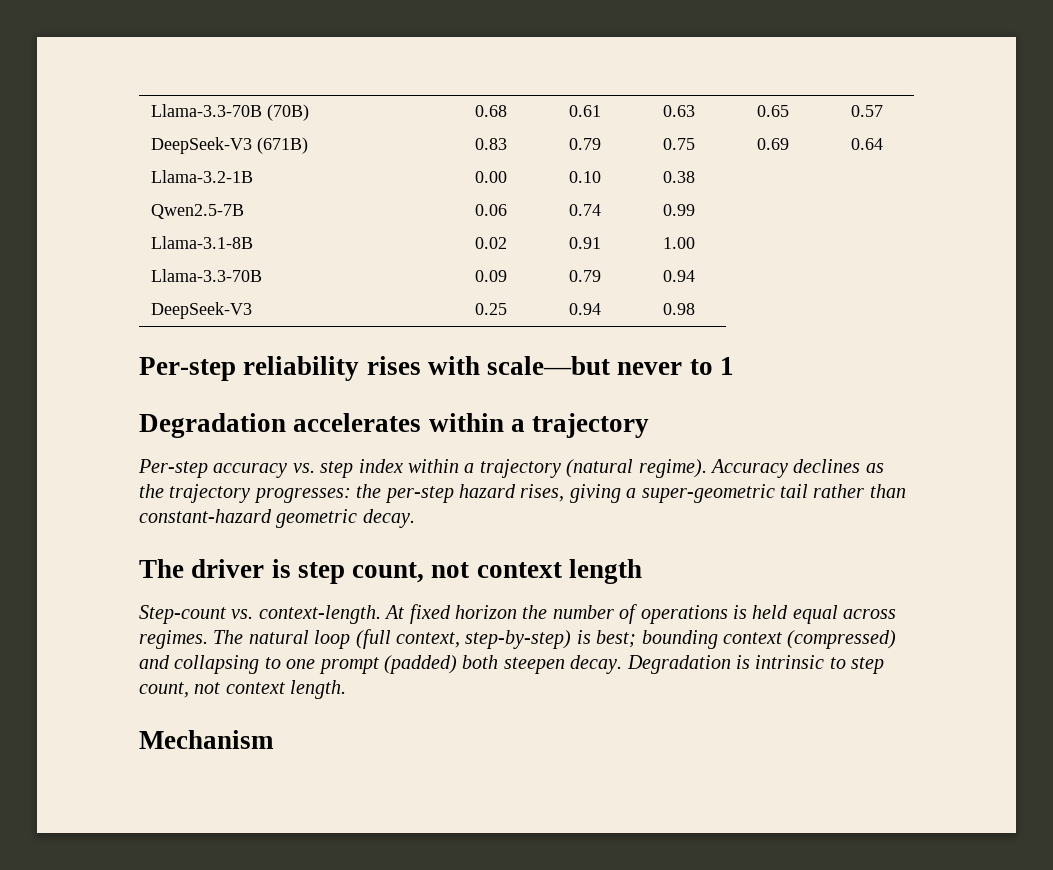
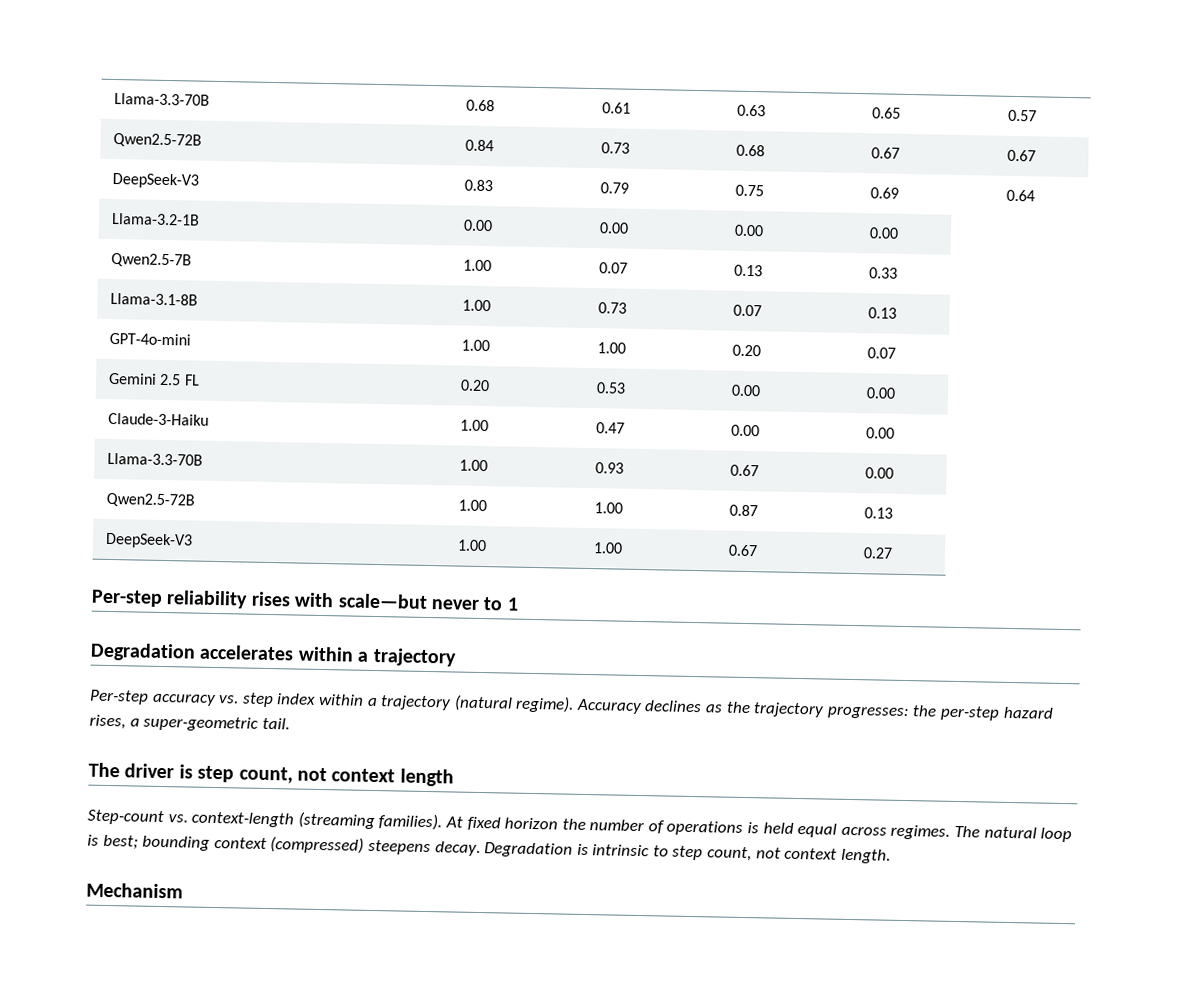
[150,104,309,121] Llama-3.3-70B (70B) -> [114,92,211,106] Llama-3.3-70B
[150,137,308,154] // DeepSeek-V3 (671B) -> [113,132,203,148] [465,139,494,152] [600,142,630,154] [736,144,765,157] [871,147,900,159] [1006,149,1036,162] [112,172,200,189] // Qwen2.5-72B | 0.84 | 0.73 | 0.68 | 0.67 | 0.67 // DeepSeek-V3
[568,171,601,183] [662,171,695,183] [150,204,244,219] [474,204,507,216] [568,204,601,216] [662,204,695,216] [150,236,253,249] [474,237,507,249] [568,237,601,249] [662,237,695,249] [150,269,262,282] [474,270,507,282] [568,270,601,282] [662,270,695,282] [150,302,252,319] [474,303,507,315] [568,303,601,315] [662,303,695,315] 0.10 | 0.38 // Qwen2.5-7B | 0.06 | 0.74 | 0.99 // Llama-3.1-8B | 0.02 | 0.91 | 1.00 // Llama-3.3-70B | 0.09 | 0.79 | 0.94 // DeepSeek-V3 | 0.25 | 0.94 | 0.98 -> [598,222,629,234] [734,224,764,237] [869,227,899,239] [111,252,193,268] [463,259,492,272] [598,262,628,274] [734,264,763,277] [869,267,898,279] [110,292,199,306] [462,299,491,312] [597,302,627,314] [733,304,762,317] [868,307,897,319] [109,332,192,346] [461,339,490,352] [596,342,626,354] [732,344,761,357] [867,347,896,359] [108,372,200,386] [460,379,490,392] [595,382,626,394] [731,384,761,397] [866,387,896,399] [108,412,210,426] [460,419,489,432] [595,422,625,434] [731,424,760,437] [866,427,895,439] [107,452,204,466] [459,459,488,472] [594,462,624,474] [730,464,759,477] [865,467,894,479] [106,492,196,508] [458,499,487,512] [593,502,623,514] [729,504,758,517] [864,507,893,519] [105,532,194,549] [457,539,487,552] [592,542,623,554] [728,544,758,557] [863,547,893,559] 0.00 | 0.00 | 0.00 // Qwen2.5-7B | 1.00 | 0.07 | 0.13 | 0.33 // Llama-3.1-8B | 1.00 | 0.73 | 0.07 | 0.13 // GPT-4o-mini | 1.00 | 1.00 | 0.20 | 0.07 // Gemini 2.5 FL | 0.20 | 0.53 | 0.00 | 0.00 // Claude-3-Haiku | 1.00 | 0.47 | 0.00 | 0.00 // Llama-3.3-70B | 1.00 | 0.93 | 0.67 | 0.00 // Qwen2.5-72B | 1.00 | 1.00 | 0.87 | 0.13 // DeepSeek-V3 | 1.00 | 1.00 | 0.67 | 0.27
[569,484,621,503] giving -> (126, 722) none
[779,484,906,498] [139,509,415,528] tail rather than constant-hazard geometric decay. -> [261,717,290,730] tail.
[258,605,381,624] context-length. -> [191,811,443,831] context-length (streaming families).
[355,629,572,649] (full context, step-by-step) -> (1073, 835) none
[139,655,565,674] and collapsing to one prompt (padded) both steepen -> [367,839,431,856] steepens

